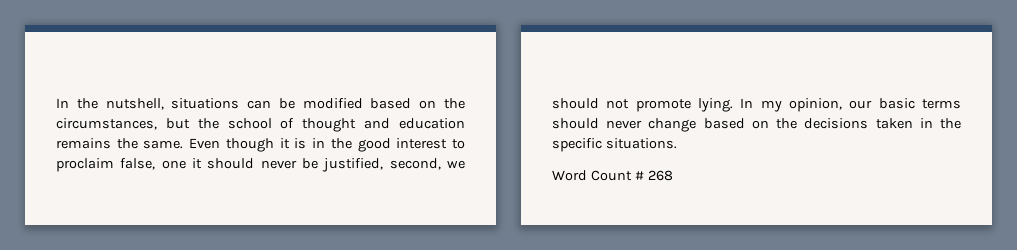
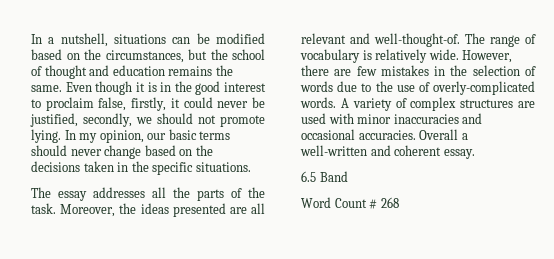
[56,98,98,109] In the -> [31,34,55,44] In a
[161,158,255,169] one it should -> [131,97,213,111] firstly, it could
[389,158,441,170] second, -> [83,113,132,127] secondly,
(677, 143) none -> [31,187,265,201] [31,203,265,217] [301,33,536,47] [300,49,513,63] [301,65,536,76] [300,81,535,95] [300,97,535,111] [301,113,483,124] [301,129,468,140] [300,145,475,159] [301,171,348,182] // The essay addresses all the parts of the task. Moreover, the ideas presented are all relevant and well-thought-of. The range of vocabulary is relatively wide. However, there are few mistakes in the selection of words due to the use of overly-complicated words. A variety of complex structures are used with minor inaccuracies and occasional accuracies. Overall a well-written and coherent essay. // 6.5 Band

